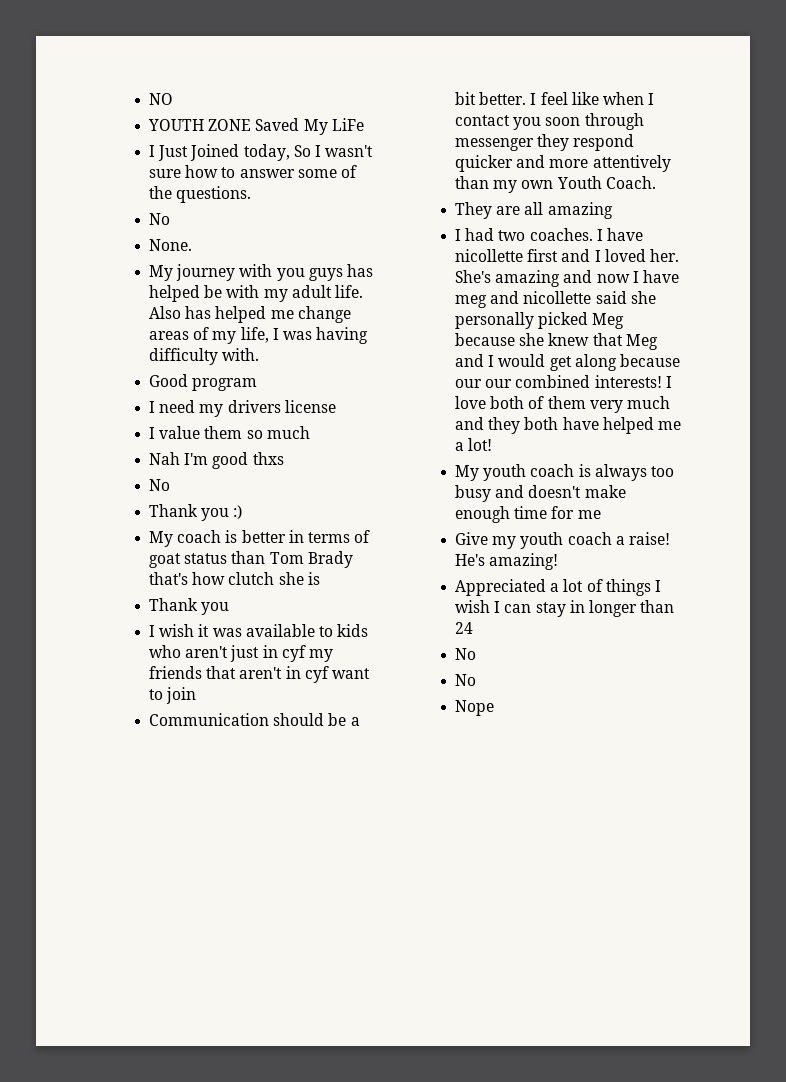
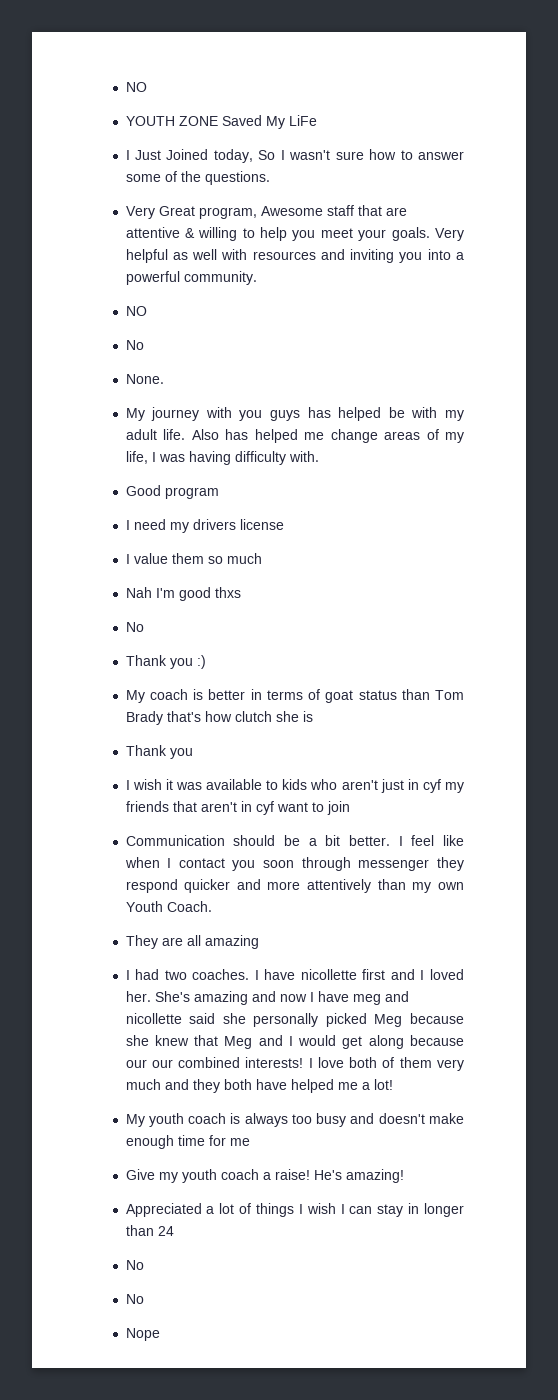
(252, 194) none -> [125,205,407,219] [125,227,464,241] [125,249,465,263] [125,271,257,285] [125,306,147,316] // Very Great program, Awesome staff that are attentive & willing to help you meet your goals. Very helpful as well with resources and inviting you into a powerful community. // NO

